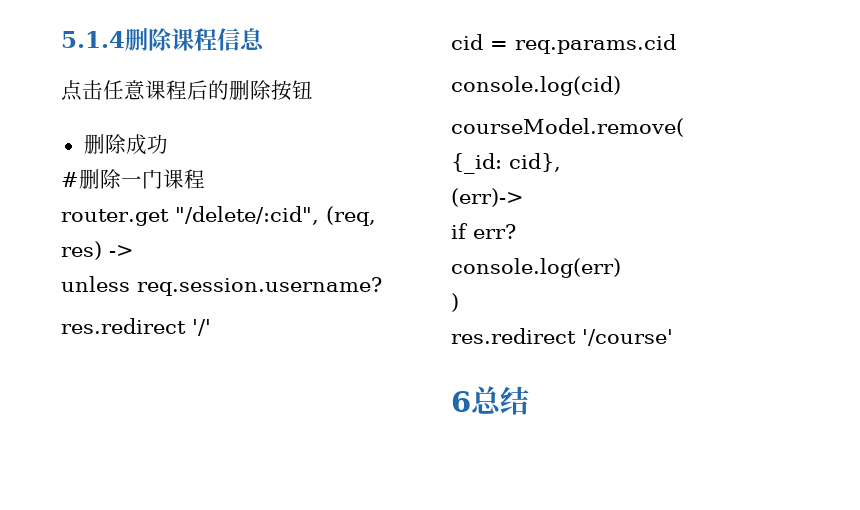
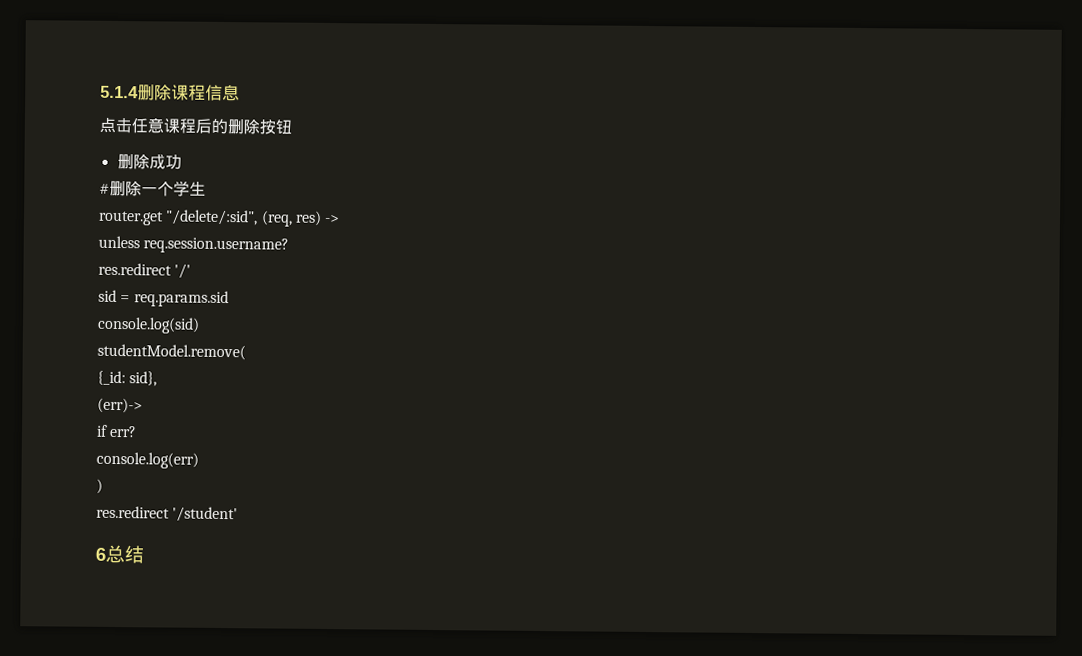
[142,169,205,189] 门课程 -> [157,180,206,197] 个学生
[174,206,319,225] "/delete/:cid", -> [165,209,259,226] "/delete/:sid",
[451,34,676,54] [451,76,621,96] [451,118,684,137] cid = req.params.cid // console.log(cid) // courseModel.remove( -> [98,289,229,308] [97,316,200,334] [97,343,246,361] sid = req.params.sid // console.log(sid) // studentModel.remove(
[509,153,561,172] cid}, -> [129,371,158,387] sid},
[582,329,673,346] '/course' -> [172,506,239,523] '/student'

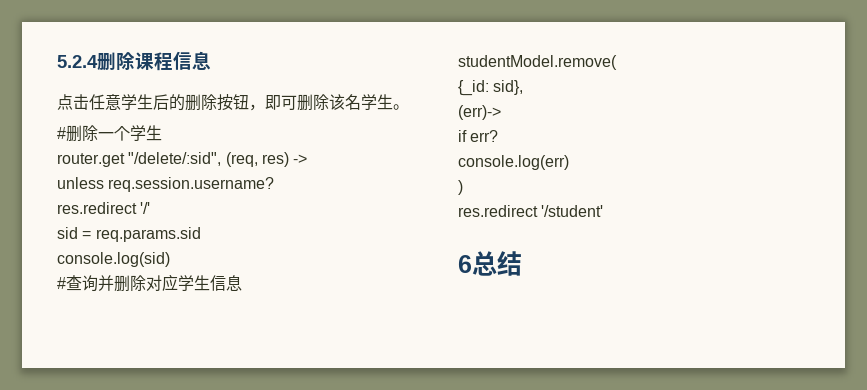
[100,85,139,99] 5.1.4 -> [57,55,98,68] 5.2.4
[163,118,196,134] 课程 -> [121,94,153,110] 学生
[116,153,182,170] // 删除成功 -> [249,94,409,111] ，即可删除该名学生。
(200, 325) none -> [57,274,242,292] // #查询并删除对应学生信息

